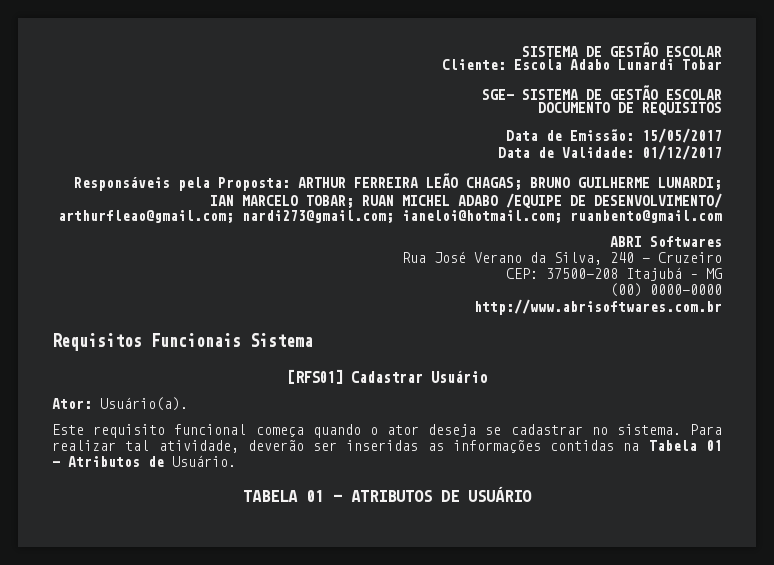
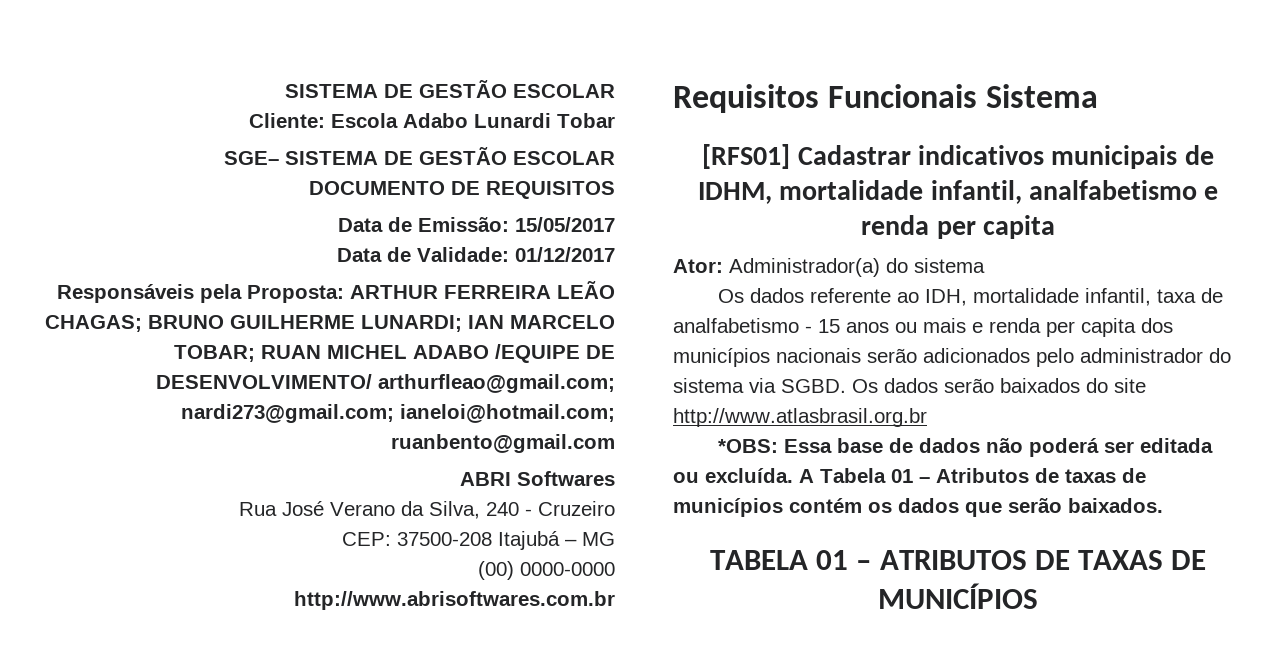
[431,370,487,383] [52,397,188,411] [52,424,722,438] [52,440,640,453] Usuário // Ator: Usuário(a). // Este requisito funcional começa quando o ator deseja se cadastrar no sistema. Para realizar tal atividade, deverão ser inseridas as informações contidas na -> [918,145,1214,169] [697,180,1219,204] [861,215,1055,239] [673,258,985,277] [718,288,1224,306] [673,318,1173,337] [673,348,1231,367] [673,378,1146,393] [673,408,927,427] [718,438,1214,457] [673,468,814,483] indicativos municipais de IDHM, mortalidade infantil, analfabetismo e renda per capita // Ator: Administrador(a) do sistema // Os dados referente ao IDH, mortalidade infantil, taxa de analfabetismo - 15 anos ou mais e renda per capita dos municípios nacionais serão adicionados pelo administrador do sistema via SGBD. Os dados serão baixados do site http://www.atlasbrasil.org.br // *OBS: Essa base de dados não poderá ser editada ou excluída. A
[172,455,236,467] Usuário. -> [1065,468,1146,483] [673,498,1163,517] taxas de municípios contém os dados que serão baixados.
[468,486,532,502] USUÁRIO -> [1077,550,1207,570] [878,583,1038,609] TAXAS DE MUNICÍPIOS

